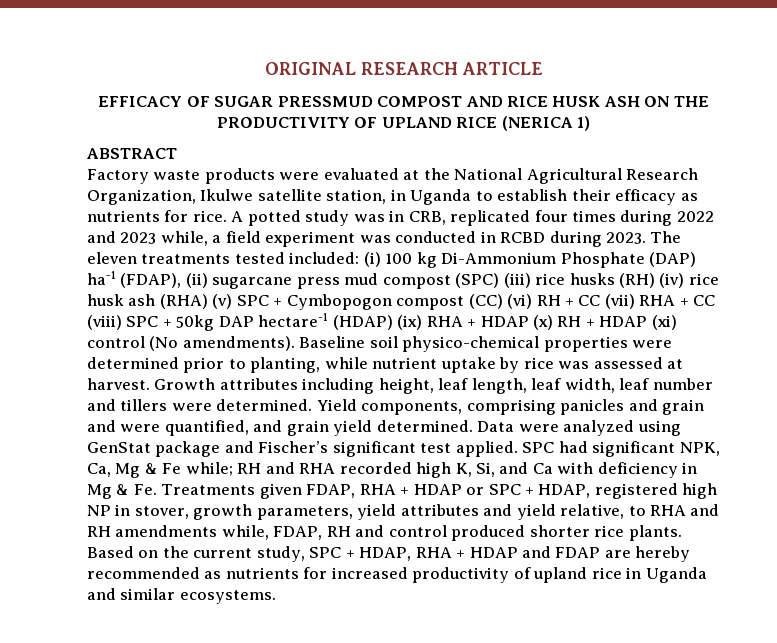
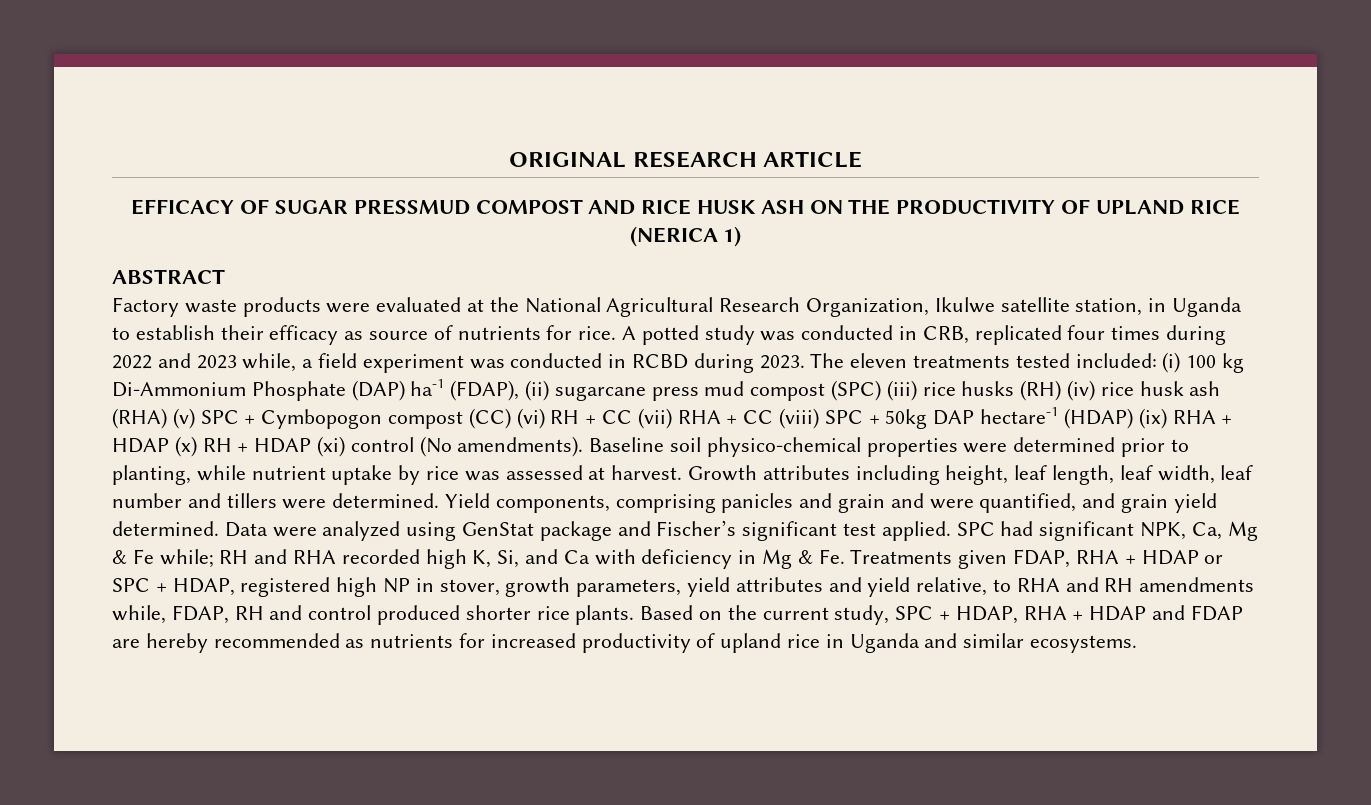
(698, 197) none -> [369,325,453,340] source of
(385, 218) none -> [801,325,894,340] conducted

